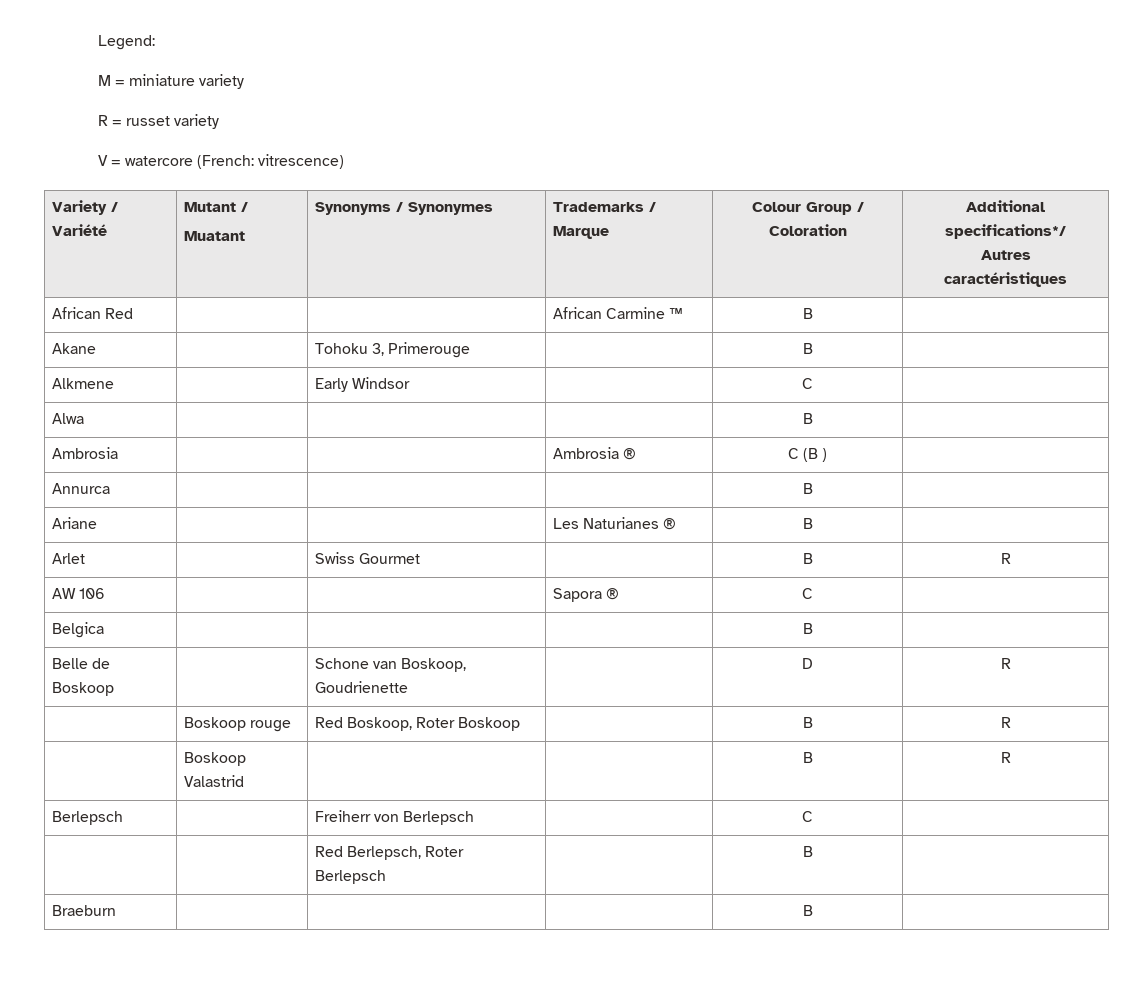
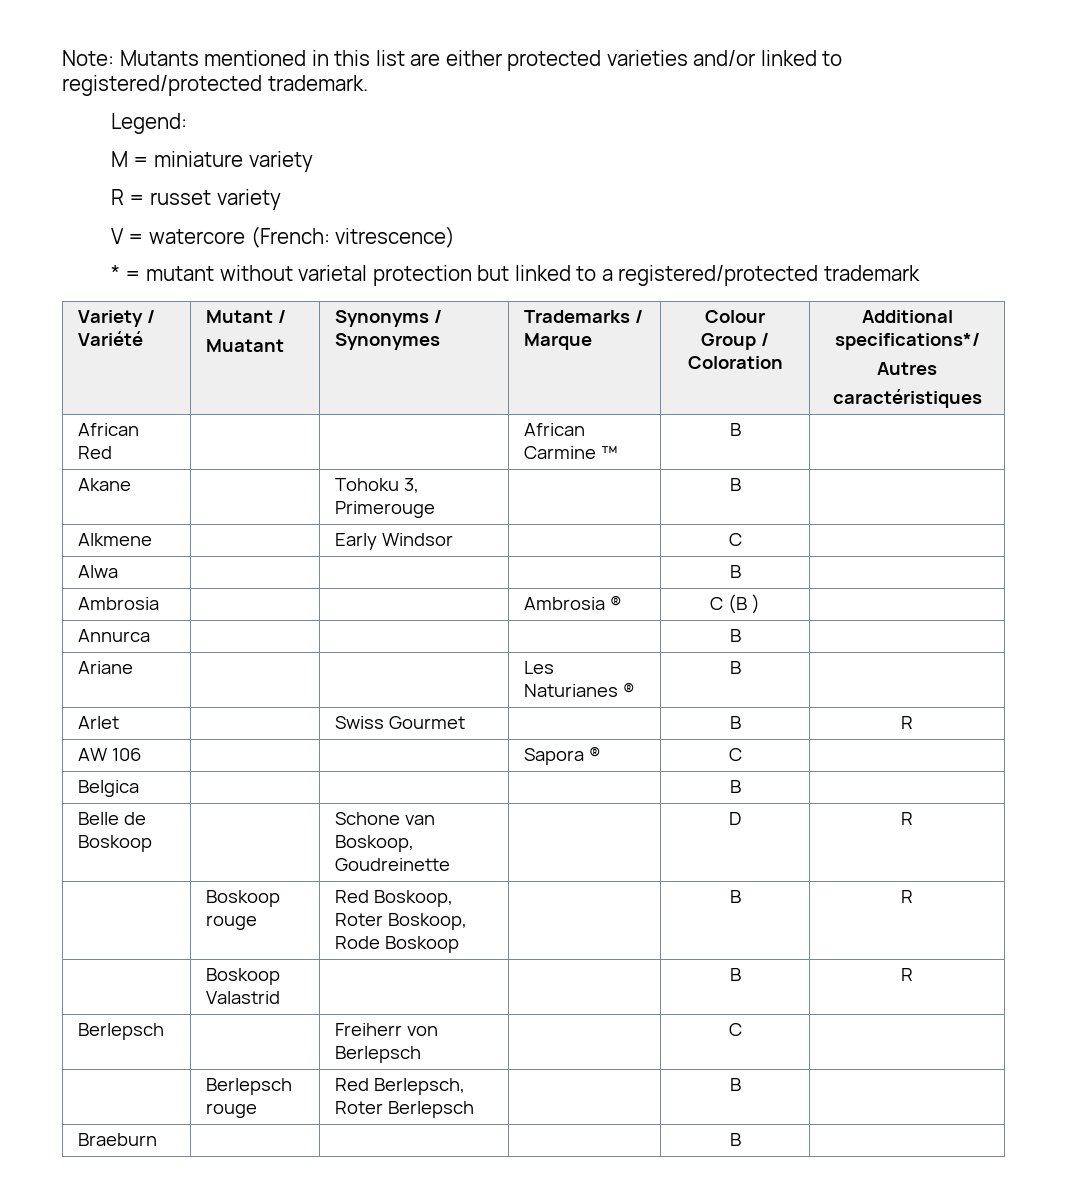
(97, 42) none -> [62,50,843,71] [62,75,368,96] Note: Mutants mentioned in this list are either protected varieties and/or linked to registered/protected trademark. //
(345, 161) none -> [110,265,920,286] // * = mutant without varietal protection but linked to a registered/protected trademark
[314,681,408,693] Goudrienette -> [334,858,450,871] Goudreinette
(456, 722) none -> [387,913,467,930] [334,936,380,949] Boskoop, Rode
(813, 816) none -> [205,1078,292,1095] [205,1103,257,1118] Berlepsch rouge

